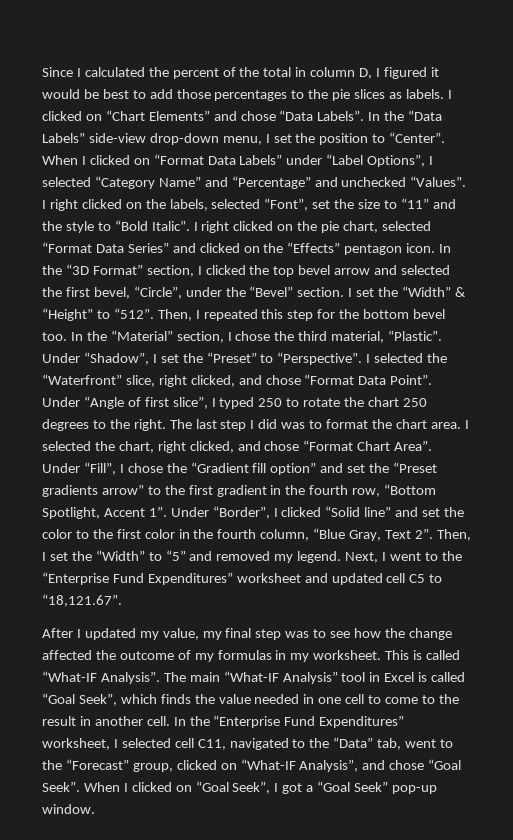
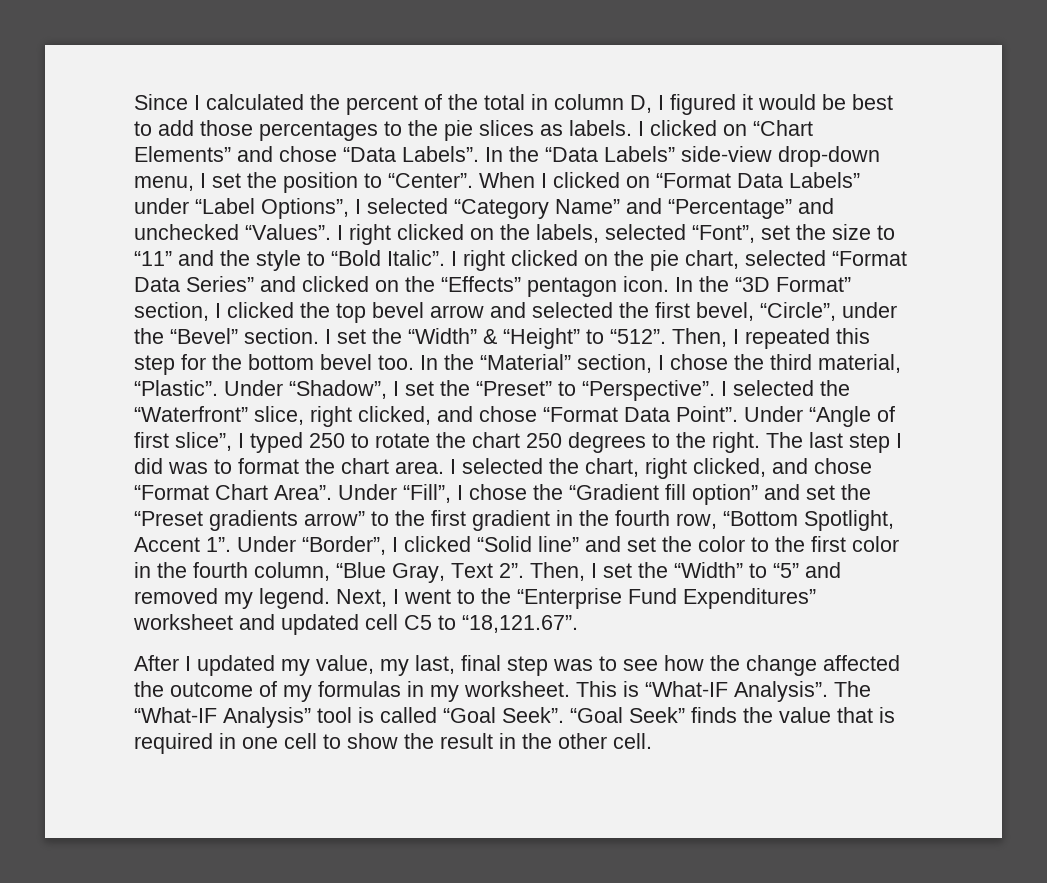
(222, 635) none -> [415,655,455,674] last,
[426,650,461,660] called -> (639, 689) none
[189,672,220,682] main -> (871, 689) none
[369,672,415,682] in Excel -> (352, 715) none
[78,693,300,706] Seek”, which finds the value needed -> [502,707,895,723] [134,733,213,754] Seek”. “Goal Seek” finds the value that is required
[385,695,435,704] come to -> [347,733,398,749] show
[94,715,405,728] [42,737,454,750] [42,759,462,772] [42,781,437,794] [42,804,95,814] another cell. In the “Enterprise Fund Expenditures” worksheet, I selected cell C11, navigated to the “Data” tab, went to the “Forecast” group, clicked on “What-IF Analysis”, and chose “Goal Seek”. When I clicked on “Goal Seek”, I got a “Goal Seek” pop-up window. -> [522,733,652,749] the other cell.

